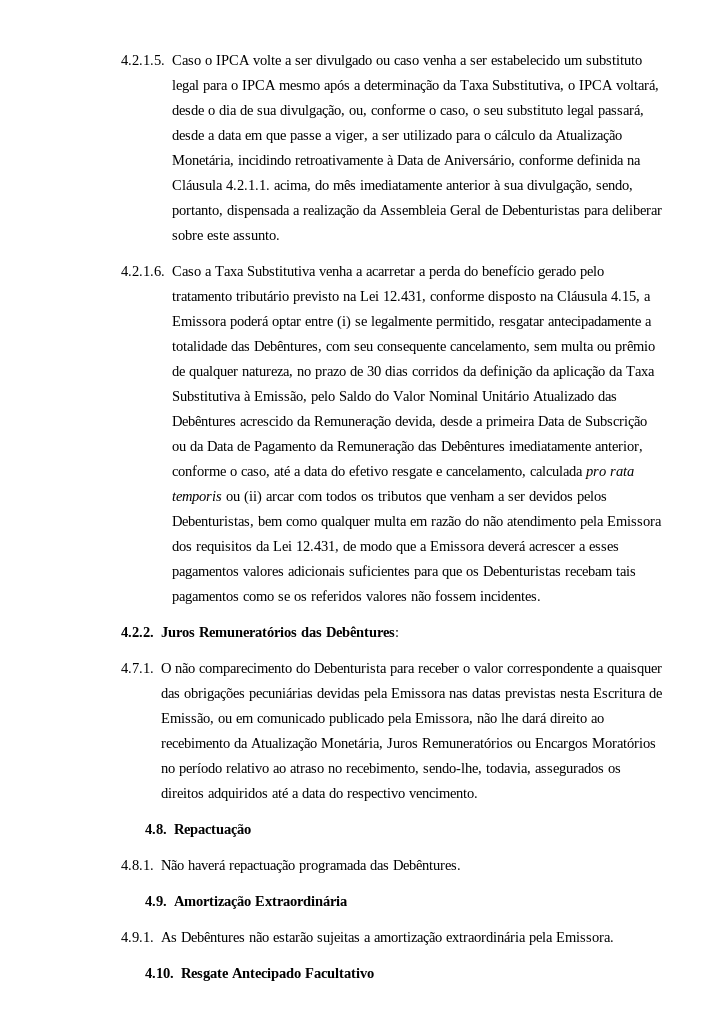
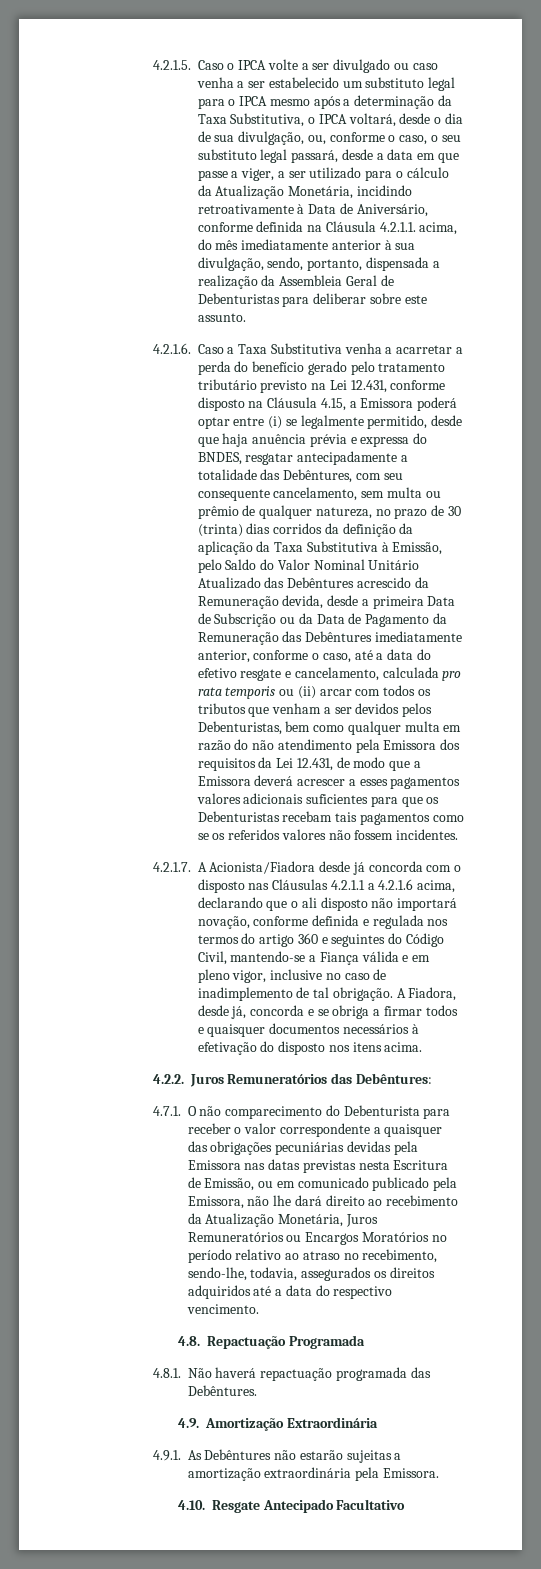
(495, 322) none -> [431,415,463,426] [197,433,428,447] [197,452,242,465] desde que haja anuência prévia e expressa do BNDES,
(381, 371) none -> [197,524,243,537] (trinta)
(541, 596) none -> [152,861,462,875] [197,879,456,893] [197,897,458,911] [197,915,449,929] [197,933,445,947] [197,951,431,965] [197,969,387,983] [197,987,457,1001] [197,1005,458,1019] [197,1023,419,1037] [197,1041,423,1055] // 4.2.1.7. A Acionista/Fiadora desde já concorda com o disposto nas Cláusulas 4.2.1.1 a 4.2.1.6 acima, declarando que o ali disposto não importará novação, conforme definida e regulada nos termos do artigo 360 e seguintes do Código Civil, mantendo-se a Fiança válida e em pleno vigor, inclusive no caso de inadimplemento de tal obrigação. A Fiadora, desde já, concorda e se obriga a firmar todos e quaisquer documentos necessários à efetivação do disposto nos itens acima.
(252, 830) none -> [288,1335,365,1349] Programada

